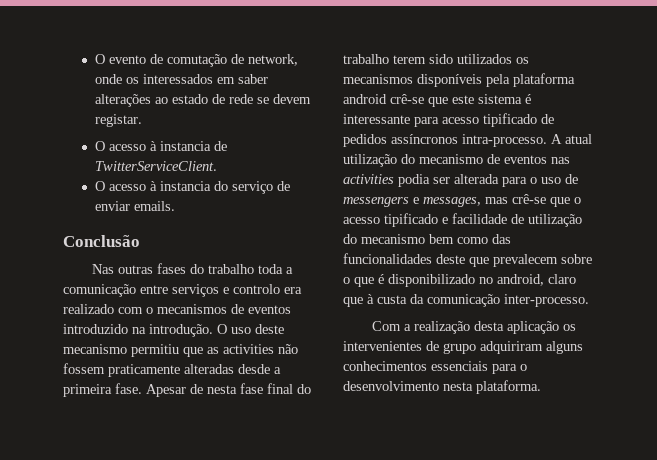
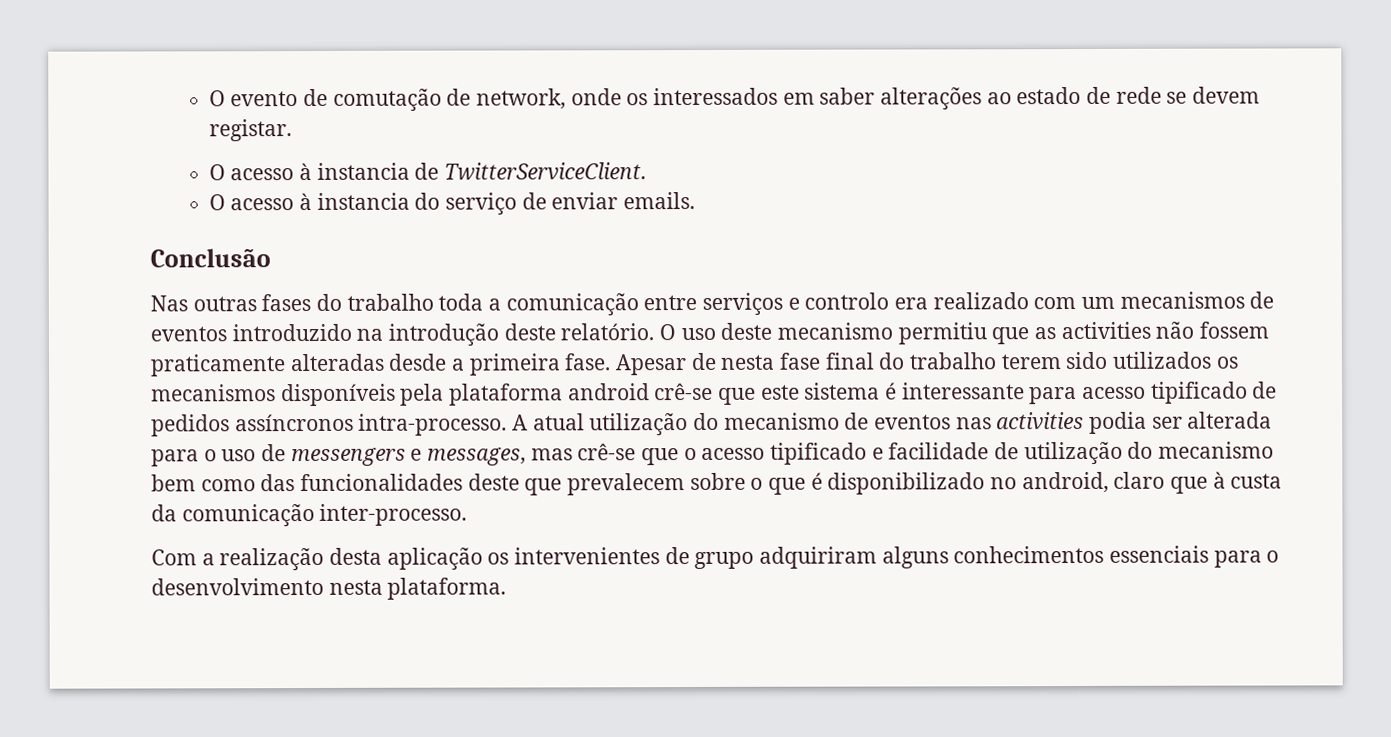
[146,307,153,314] o -> [1081,296,1116,309] um
[149,324,213,337] introdução. -> [388,323,655,347] introdução deste relatório.

